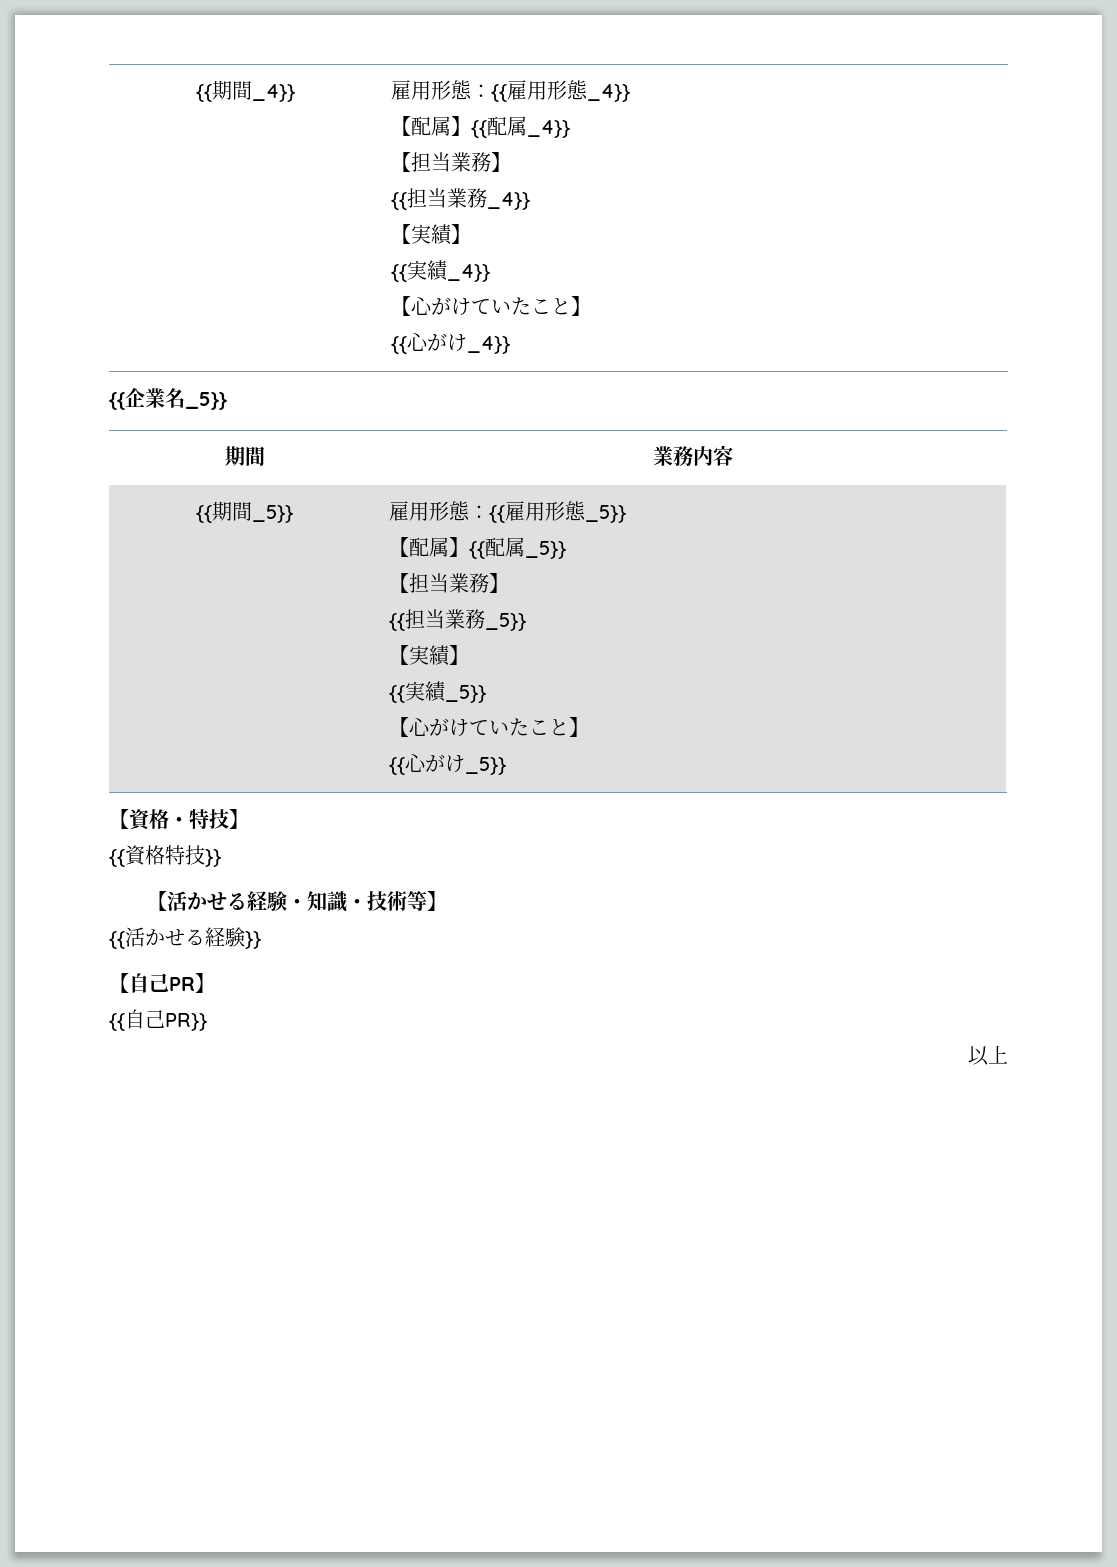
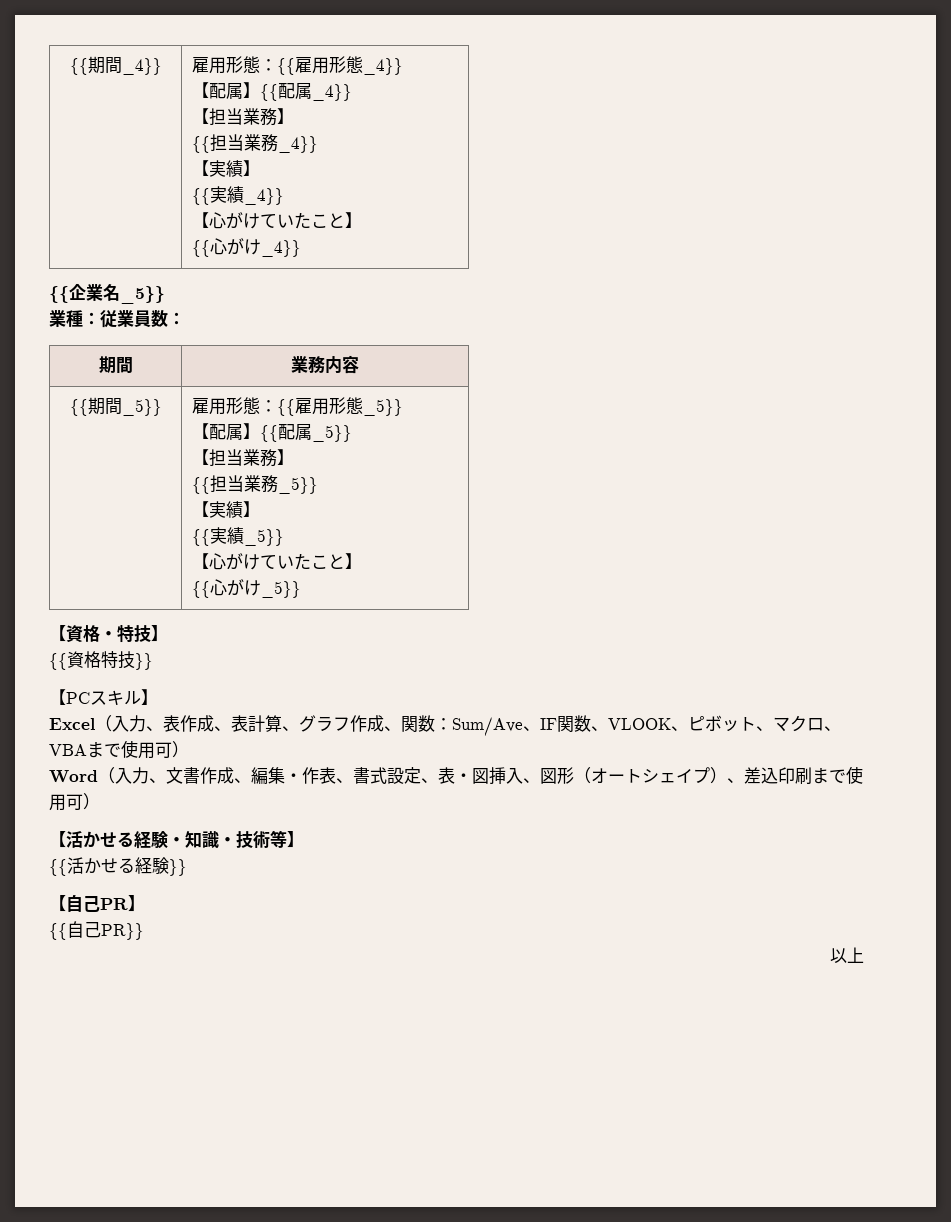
(227, 401) none -> [49,310,185,328] // 業種：従業員数：
(221, 858) none -> [49,689,158,705] [49,715,841,736] [49,740,189,759] [49,766,863,785] [49,793,100,811] // 【PCスキル】 // Excel（入力、表作成、表計算、グラフ作成、関数：Sum/Ave、IF関数、VLOOK、ピボット、マクロ、VBAまで使用可） // Word（入力、文書作成、編集・作表、書式設定、表・図挿入、図形（オートシェイプ）、差込印刷まで使用可）

